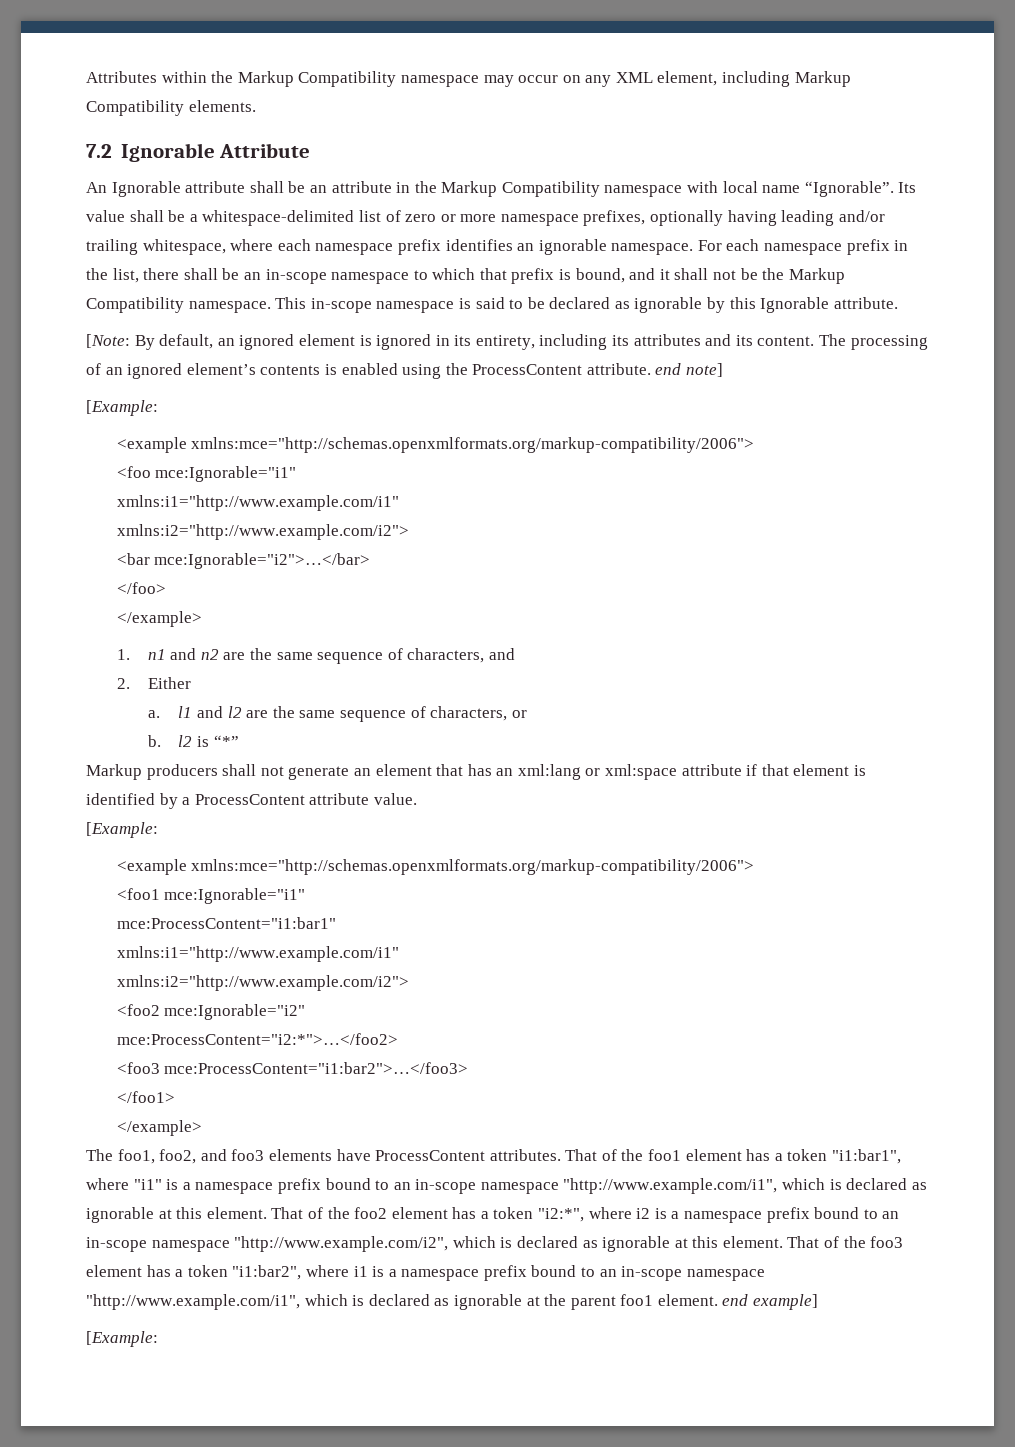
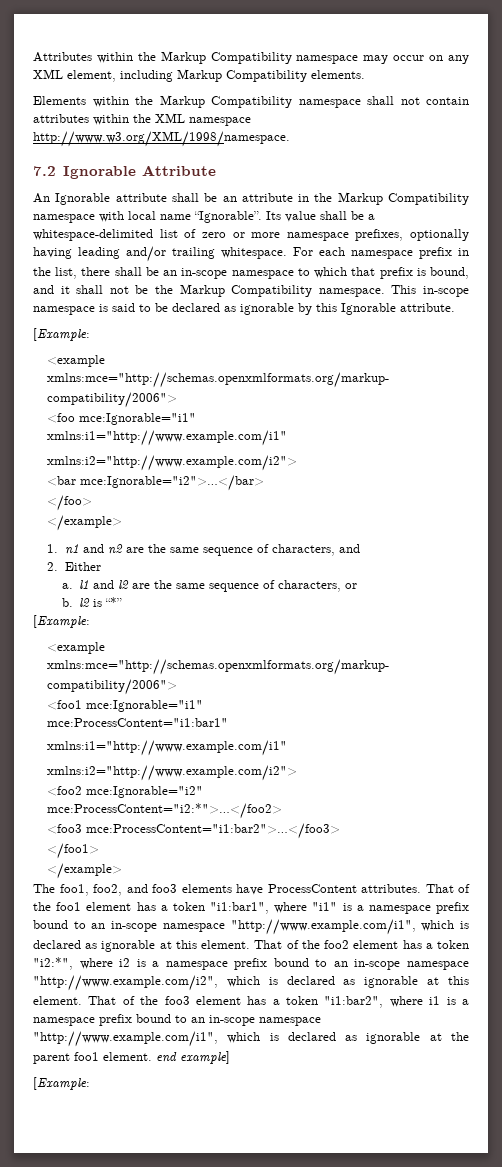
(256, 106) none -> [33,95,469,108] [33,113,251,126] [33,131,290,147] // Elements within the Markup Compatibility namespace shall not contain attributes within the XML namespace http://www.w3.org/XML/1998/namespace.
[142,239,694,255] whitespace, where each namespace prefix identifies an ignorable namespace. -> [221,247,287,259] whitespace.
[86,334,928,350] [86,363,724,379] // [Note: By default, an ignored element is ignored in its entirety, including its attributes and its content. The processing of an ignored element’s contents is enabled using the ProcessContent attribute. end note] -> (455, 307) none
[86,764,867,780] [86,793,417,809] // Markup producers shall not generate an element that has an xml:lang or xml:space attribute if that element is identified by a ProcessContent attribute value. -> (123, 602) none

